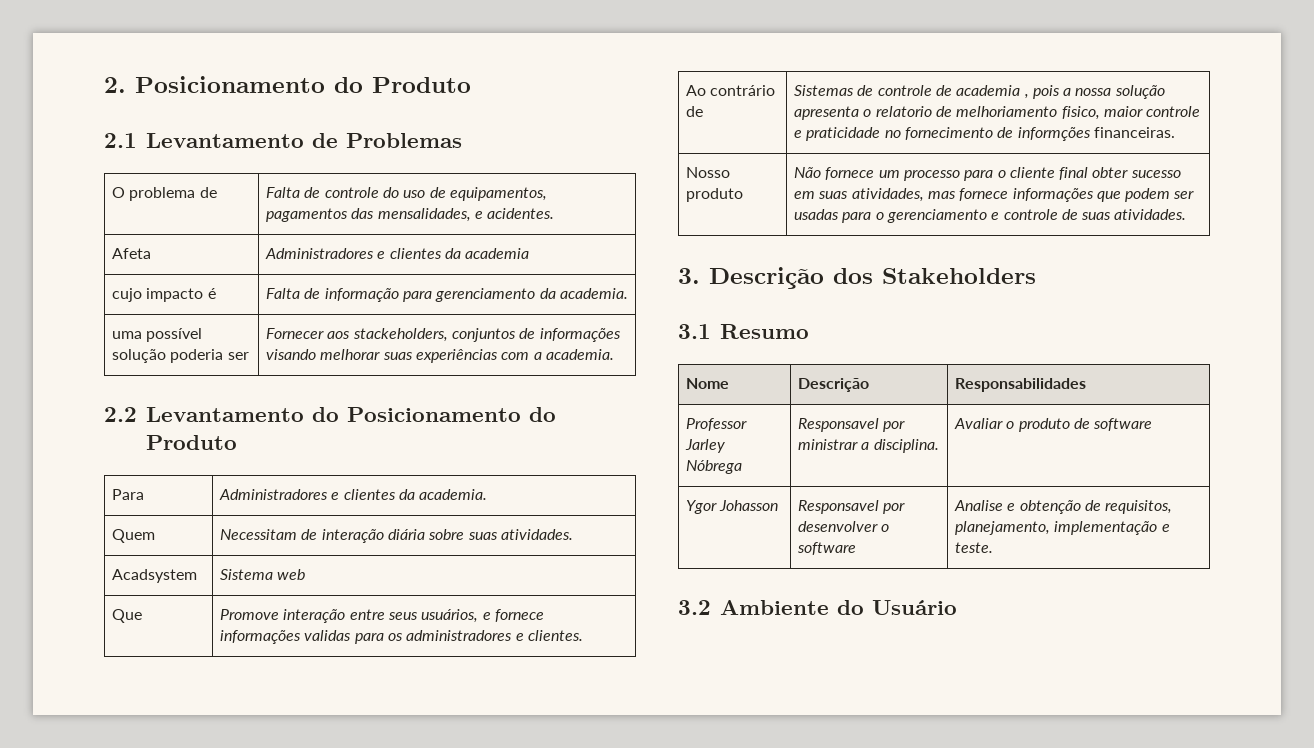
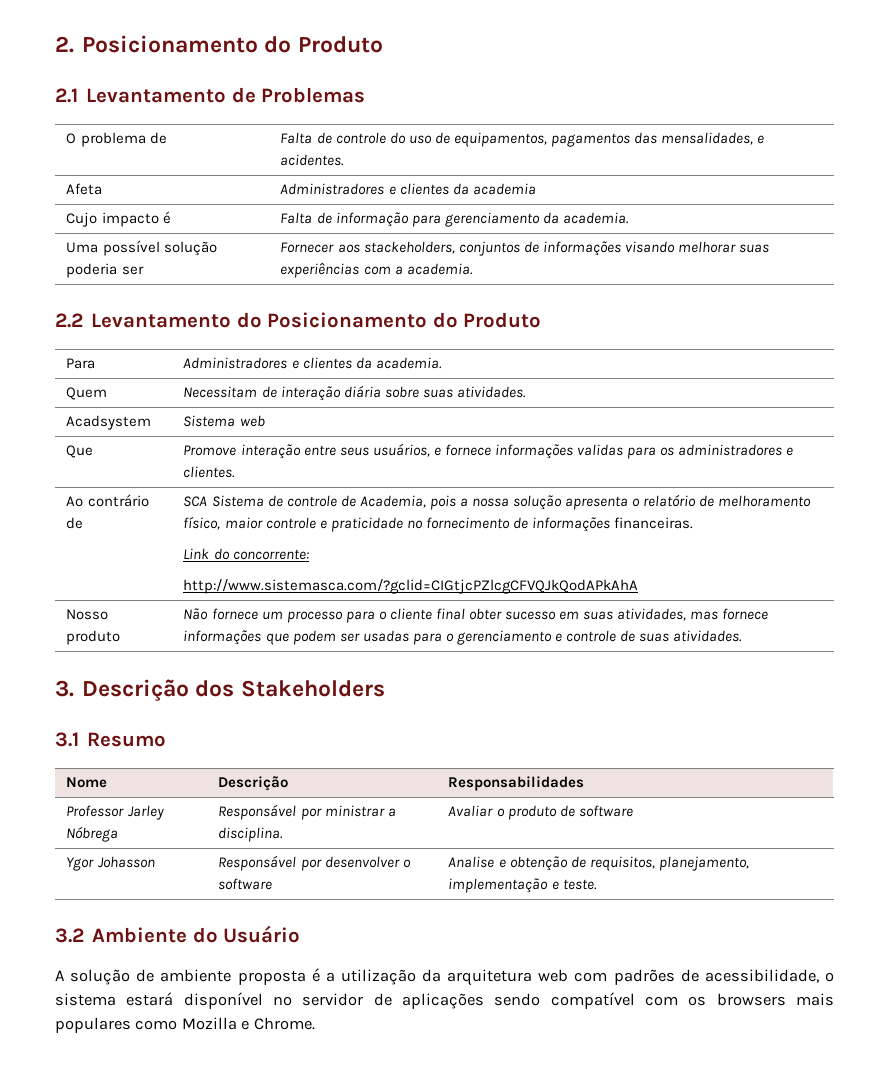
[111,288,142,302] cujo -> [66,212,98,227] Cujo
[111,331,142,339] uma -> [66,242,99,253] Uma
[793,85,854,96] Sistemas -> [183,495,264,507] SCA Sistema
[956,85,1029,99] academia , -> [359,495,426,508] Academia,
[875,106,1100,120] relatorio de melhoriamento fisico, -> [643,494,812,507] [183,516,221,530] relatório de melhoramento físico,
[1017,127,1091,141] informções -> [531,517,610,532] informações
(1175, 132) none -> [183,548,309,560] [183,579,639,594] // Link do concorrente: // http://www.sistemasca.com/?gclid=CIGtjcPZlcgCFVQJkQodAPkAhA
[797,418,879,432] Responsavel -> [218,804,297,820] Responsável
[797,500,879,514] Responsavel -> [218,855,297,871] Responsável
(957, 607) none -> [55,968,834,986] [55,992,835,1009] [55,1017,315,1033] // A solução de ambiente proposta é a utilização da arquitetura web com padrões de acessibilidade, o sistema estará disponível no servidor de aplicações sendo compatível com os browsers mais populares como Mozilla e Chrome.

